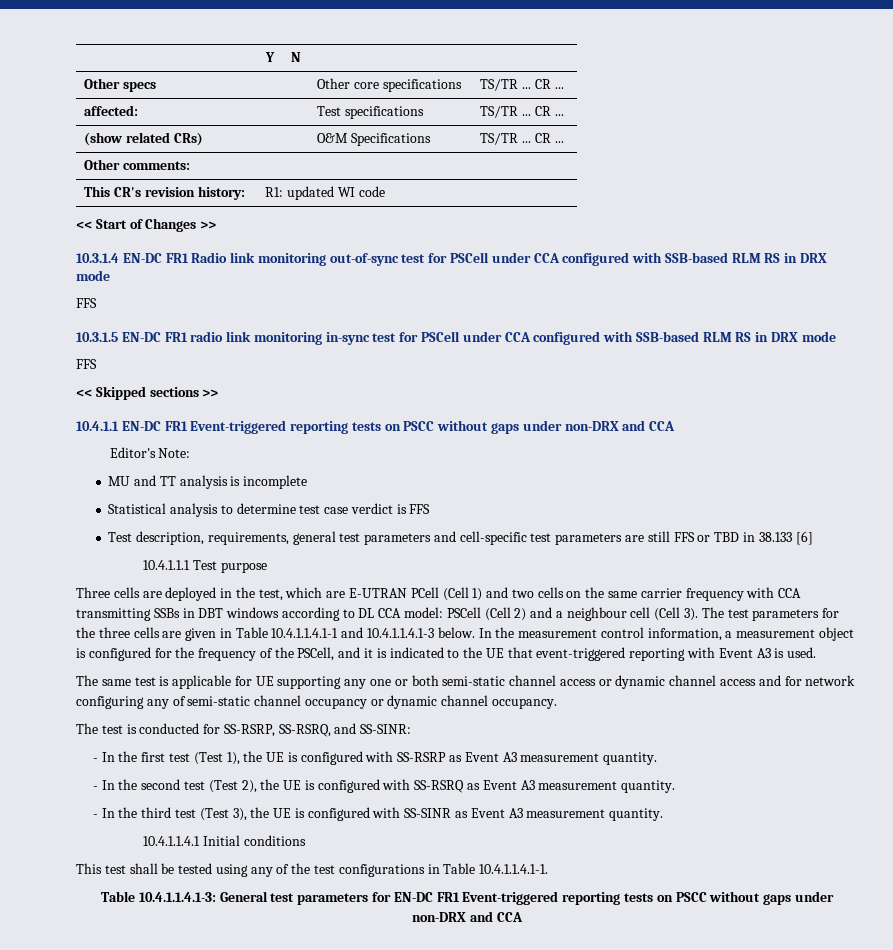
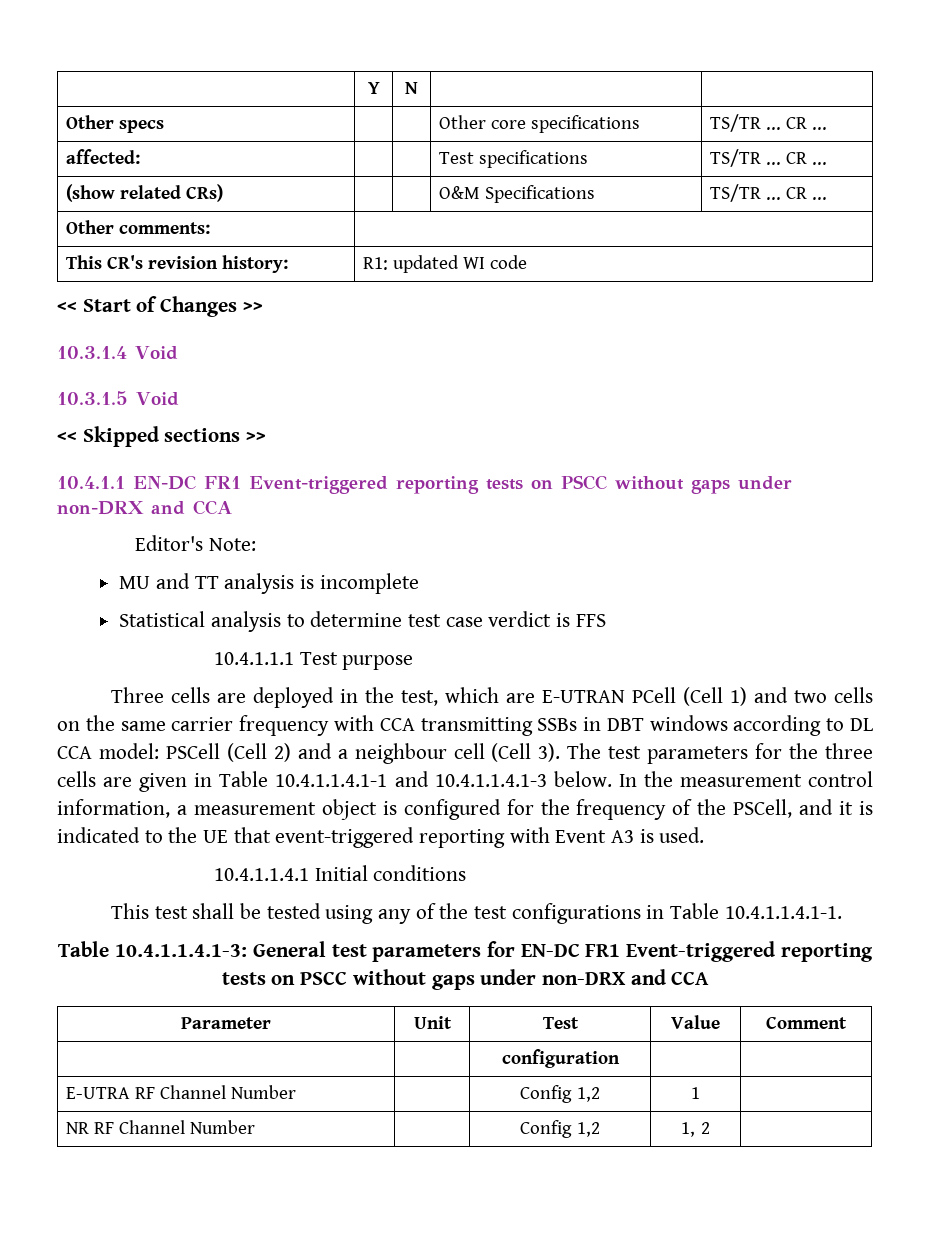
[122,252,828,266] [76,270,110,281] [76,298,97,308] [76,331,836,345] [76,359,97,369] EN-DC FR1 Radio link monitoring out-of-sync test for PSCell under CCA configured with SSB-based RLM RS in DRX mode // FFS // 10.3.1.5 EN-DC FR1 radio link monitoring in-sync test for PSCell under CCA configured with SSB-based RLM RS in DRX mode // FFS -> [135,346,178,360] [57,391,179,406] Void // 10.3.1.5 Void
[108,531,813,545] // Test description, requirements, general test parameters and cell-specific test parameters are still FFS or TBD in 38.133 [6] -> (606, 620) none
[76,675,856,689] [76,695,558,709] [76,723,412,737] [92,751,658,765] [92,779,676,793] [92,807,664,821] // The same test is applicable for UE supporting any one or both semi-static channel access or dynamic channel access and for network configuring any of semi-static channel occupancy or dynamic channel occupancy. // The test is conducted for SS-RSRP, SS-RSRQ, and SS-SINR: // - In the first test (Test 1), the UE is configured with SS-RSRP as Event A3 measurement quantity. // - In the second test (Test 2), the UE is configured with SS-RSRQ as Event A3 measurement quantity. // - In the third test (Test 3), the UE is configured with SS-SINR as Event A3 measurement quantity. -> (705, 835) none
(523, 917) none -> [181,1017,271,1029] [413,1016,452,1029] [542,1017,579,1029] [671,1015,720,1029] [766,1016,847,1029] [501,1049,620,1068] [65,1085,297,1099] [520,1085,600,1103] [691,1087,700,1099] [65,1120,256,1134] [520,1120,600,1138] [681,1122,710,1137] // Parameter | Unit | Test | Value | Comment // | | configuration | | // E-UTRA RF Channel Number | | Config 1,2 | 1 | // NR RF Channel Number | | Config 1,2 | 1, 2 |

